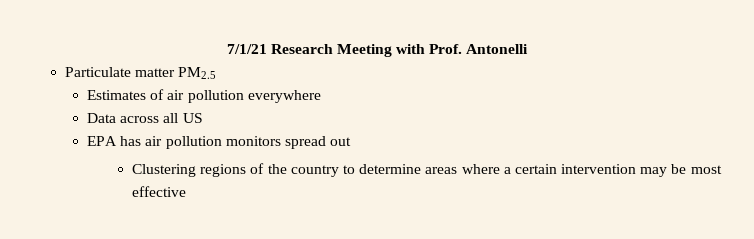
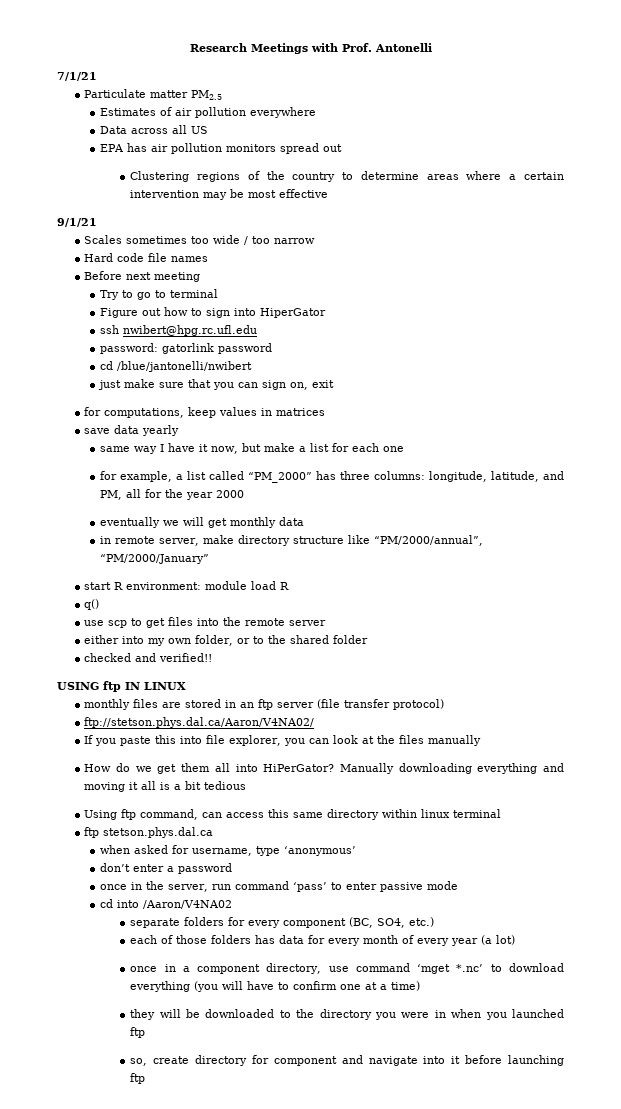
[226,44,392,57] 7/1/21 Research Meeting -> [189,43,308,54] Research Meetings
(529, 49) none -> [57,72,97,81] // 7/1/21
(187, 191) none -> [57,218,97,227] [84,235,316,245] [84,253,209,262] [84,271,201,282] [99,289,218,300] [99,307,326,318] [99,325,257,336] [99,343,272,354] [99,361,252,372] [97,379,334,390] [84,407,326,418] [84,425,180,436] [99,443,404,454] [99,471,564,483] [99,489,244,500] [99,517,304,528] [99,535,483,546] [99,554,209,564] [84,581,290,590] [84,599,100,610] [84,617,327,628] [84,635,369,646] [84,653,213,662] [57,681,186,692] [84,699,445,710] [84,717,315,728] [84,735,482,746] [84,763,564,774] [84,781,247,792] [84,809,502,820] [84,827,214,838] [99,845,356,856] [99,863,232,874] [99,881,458,892] [99,899,232,909] [130,917,435,928] [130,935,516,946] [130,963,564,974] [130,981,421,992] [130,1009,564,1020] [130,1027,146,1038] [130,1055,564,1066] [130,1073,146,1084] // 9/1/21 // Scales sometimes too wide / too narrow // Hard code file names // Before next meeting // Try to go to terminal // Figure out how to sign into HiperGator // ssh nwibert@hpg.rc.ufl.edu // password: gatorlink password // cd /blue/jantonelli/nwibert // just make sure that you can sign on, exit // for computations, keep values in matrices // save data yearly // same way I have it now, but make a list for each one // for example, a list called “PM_2000” has three columns: longitude, latitude, and PM, all for the year 2000 // eventually we will get monthly data // in remote server, make directory structure like “PM/2000/annual”, “PM/2000/January” // start R environment: module load R // q() // use scp to get files into the remote server // either into my own folder, or to the shared folder // checked and verified!! // USING ftp IN LINUX // monthly files are stored in an ftp server (file transfer protocol) // ftp://stetson.phys.dal.ca/Aaron/V4NA02/ // If you paste this into file explorer, you can look at the files manually // How do we get them all into HiPerGator? Manually downloading everything and moving it all is a bit tedious // Using ftp command, can access this same directory within linux terminal // ftp stetson.phys.dal.ca // when asked for username, type ‘anonymous’ // don’t enter a password // once in the server, run command ‘pass’ to enter passive mode // cd into /Aaron/V4NA02 // separate folders for every component (BC, SO4, etc.) // each of those folders has data for every month of every year (a lot) // once in a component directory, use command ‘mget *.nc’ to download everything (you will have to confirm one at a time) // they will be downloaded to the directory you were in when you launched ftp // so, create directory for component and navigate into it before launching ftp

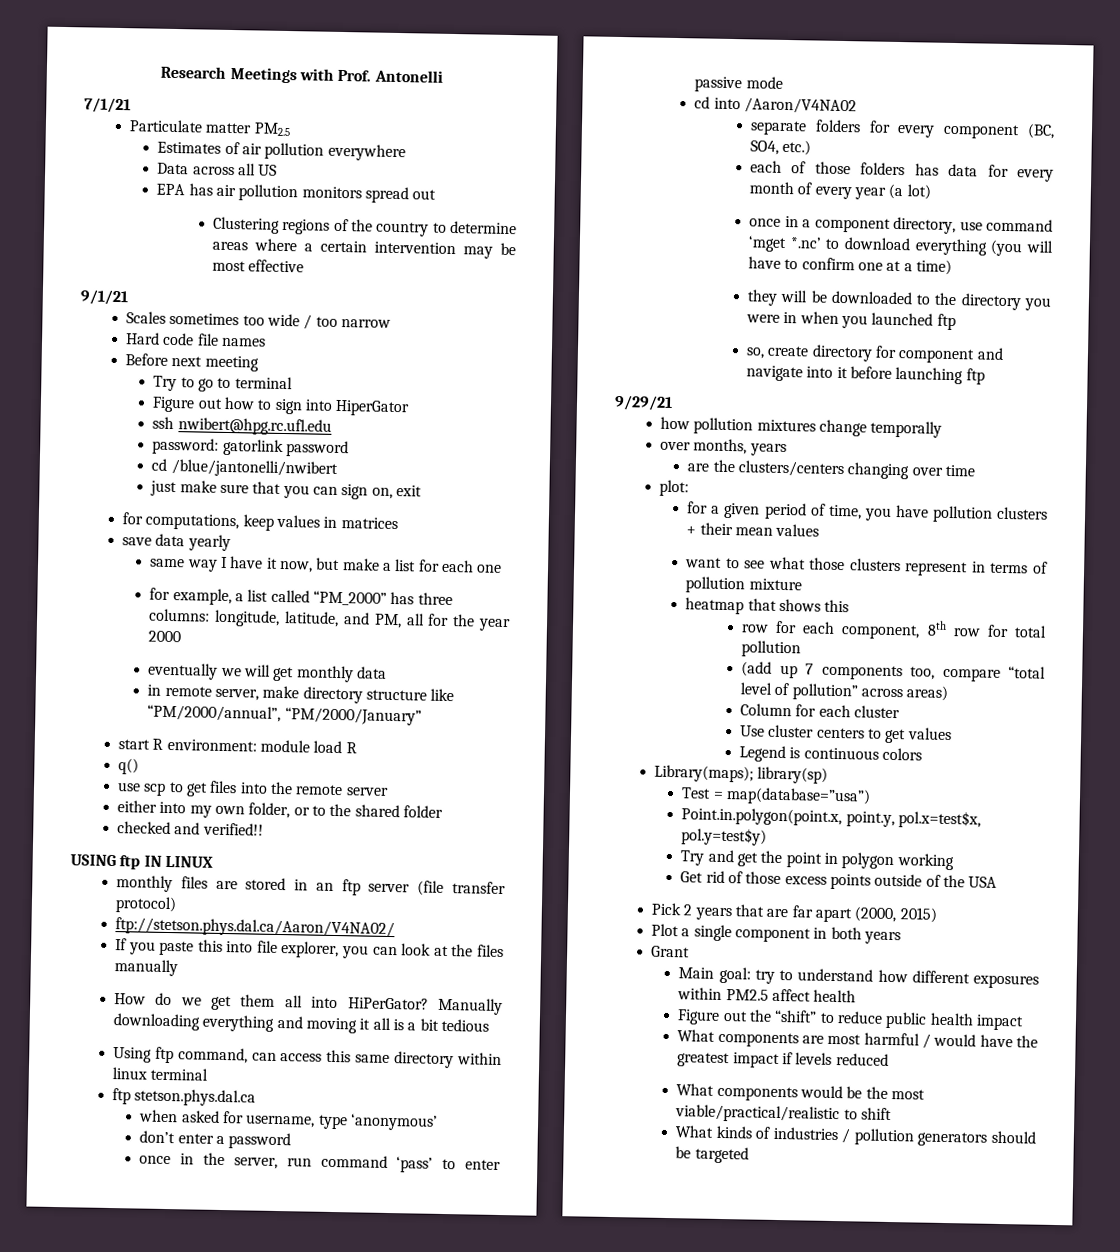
(146, 1078) none -> [614,394,673,411] [659,416,943,438] [659,438,787,457] [687,459,975,480] [658,479,689,497] [687,501,1048,523] [686,522,820,537] [685,556,1048,577] [685,576,802,594] [685,597,850,615] [741,620,1047,640] [741,640,802,658] [741,661,1046,682] [740,682,949,701] [740,703,901,719] [740,724,952,744] [739,745,923,763] [653,764,829,784] [681,787,871,806] [681,807,981,829] [681,827,768,846] [680,849,954,871] [680,870,998,890] [650,902,937,923] [650,923,901,945] [650,945,690,958] [678,966,1039,989] [677,987,857,1003] [677,1009,1024,1031] [677,1029,1038,1049] [677,1052,889,1069] [676,1083,925,1102] [675,1104,892,1124] [675,1125,1036,1147] [675,1146,749,1164] // 9/29/21 // how pollution mixtures change temporally // over months, years // are the clusters/centers changing over time // plot: // for a given period of time, you have pollution clusters + their mean values // want to see what those clusters represent in terms of pollution mixture // heatmap that shows this // row for each component, 8th row for total pollution // (add up 7 components too, compare “total level of pollution” across areas) // Column for each cluster // Use cluster centers to get values // Legend is continuous colors // Library(maps); library(sp) // Test = map(database=”usa”) // Point.in.polygon(point.x, point.y, pol.x=test$x, pol.y=test$y) // Try and get the point in polygon working // Get rid of those excess points outside of the USA // Pick 2 years that are far apart (2000, 2015) // Plot a single component in both years // Grant // Main goal: try to understand how different exposures within PM2.5 affect health // Figure out the “shift” to reduce public health impact // What components are most harmful / would have the greatest impact if levels reduced // What components would be the most viable/practical/realistic to shift // What kinds of industries / pollution generators should be targeted

